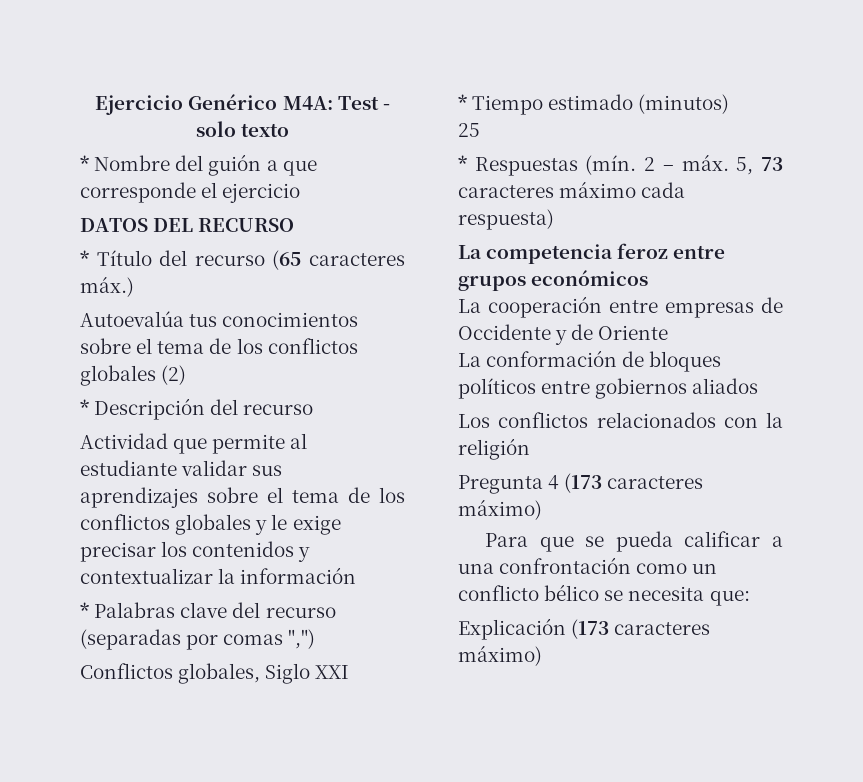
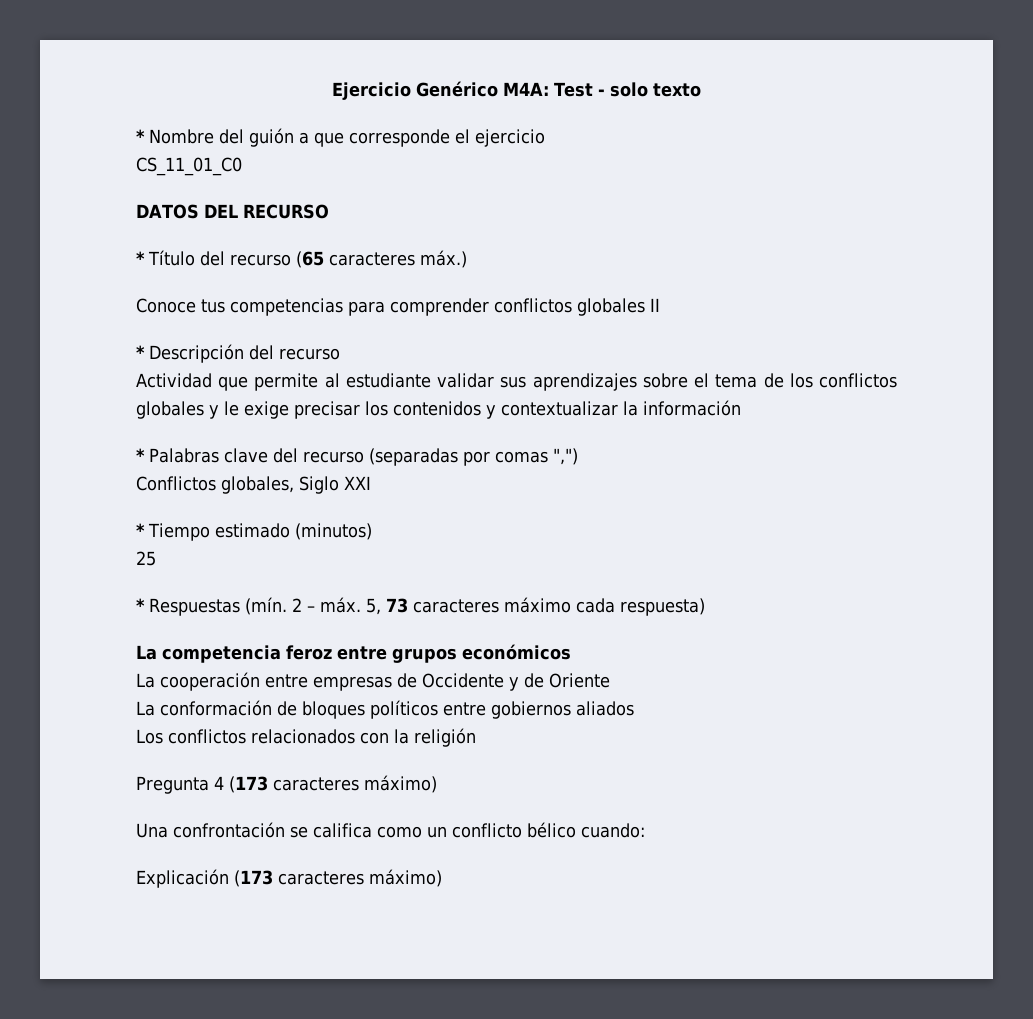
(301, 193) none -> [136,157,242,176] // CS_11_01_C0
[80,311,359,327] [80,338,358,354] [80,365,187,386] Autoevalúa tus conocimientos sobre el tema de los conflictos globales (2) -> [136,298,660,316] Conoce tus competencias para comprender conflictos globales II
[485,531,783,552] [458,557,632,574] Para que se pueda calificar a una confrontación -> [136,822,372,838] Una confrontación se califica
[604,586,750,606] se necesita que: -> [581,823,645,838] cuando:

